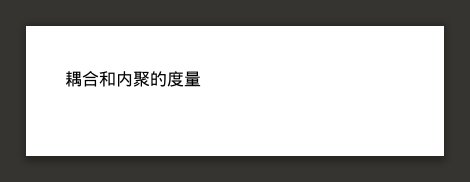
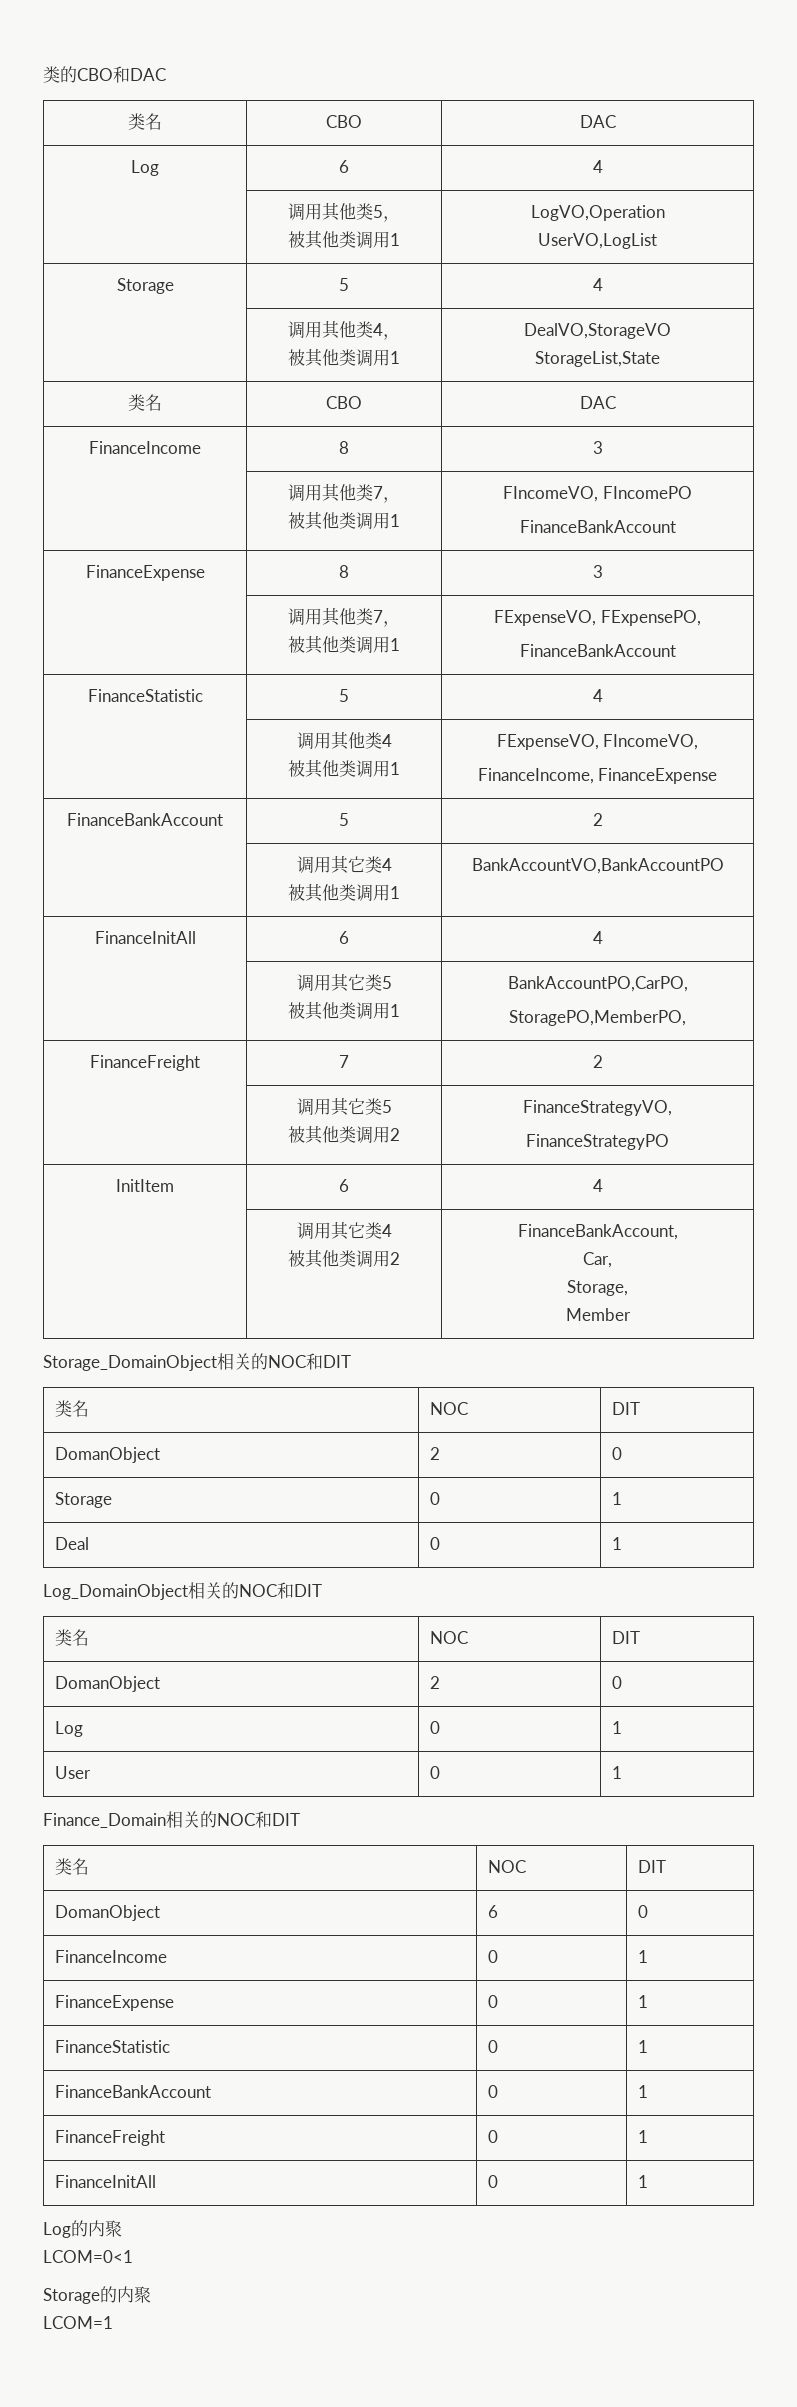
[65,71,201,87] 耦合和内聚的度量 -> [43,66,166,83] [128,113,162,130] [326,115,362,128] [579,115,616,128] [131,160,159,176] [339,160,349,173] [592,160,603,173] [288,202,400,222] [288,230,400,249] [530,205,665,221] [538,233,657,249] [116,278,174,294] [339,278,349,291] [592,278,603,291] [288,320,400,340] [288,348,400,367] [524,323,671,339] [535,351,660,367] [128,394,162,411] [326,396,362,409] [579,396,616,409] [89,441,201,454] [339,441,349,454] [592,441,603,454] [288,483,400,503] [288,511,400,530] [503,486,692,502] [519,520,676,533] [85,565,205,581] [339,565,349,578] [592,565,603,578] [288,607,400,627] [288,635,400,654] [494,610,701,626] [519,644,676,657] [87,689,203,702] [339,689,349,702] [592,689,603,702] [296,731,392,750] [288,759,400,778] [496,734,699,750] [477,768,718,784] [67,813,223,826] [339,813,349,826] [592,813,603,826] [296,855,392,874] [288,883,400,902] [471,858,724,874] [94,931,196,944] [339,931,349,944] [592,931,603,944] [296,973,392,992] [288,1001,400,1020] [507,976,688,992] [509,1010,686,1026] [90,1055,200,1071] [339,1055,349,1068] [592,1055,603,1068] [296,1097,392,1116] [288,1125,400,1144] [523,1100,672,1116] [526,1134,669,1150] [116,1179,174,1192] [339,1179,349,1192] [592,1179,603,1192] [296,1221,392,1240] [288,1249,400,1268] [517,1224,678,1240] [583,1252,612,1268] [567,1280,628,1296] [565,1308,631,1321] [43,1353,351,1371] [54,1400,89,1417] [429,1402,468,1415] [611,1402,640,1415] [54,1447,160,1463] [429,1447,440,1460] [611,1447,622,1460] [54,1492,112,1508] [429,1492,440,1505] [611,1492,622,1505] [54,1537,89,1550] [429,1537,440,1550] [611,1537,622,1550] [43,1582,322,1600] [54,1629,89,1646] [429,1631,468,1644] [611,1631,640,1644] [54,1676,160,1692] [429,1676,440,1689] [611,1676,622,1689] [54,1721,83,1737] [429,1721,440,1734] [611,1721,622,1734] [54,1766,91,1779] [429,1766,440,1779] [611,1766,622,1779] [43,1811,300,1828] [54,1858,89,1875] [487,1860,526,1873] [637,1860,666,1873] [54,1905,160,1921] [487,1905,498,1918] [637,1905,648,1918] [54,1950,167,1963] [487,1950,498,1963] [637,1950,648,1963] [54,1995,174,2011] [487,1995,498,2008] [637,1995,648,2008] [54,2040,170,2053] [487,2040,498,2053] [637,2040,648,2053] [54,2085,211,2098] [487,2085,498,2098] [637,2085,648,2098] [54,2130,165,2146] [487,2130,498,2143] [637,2130,648,2143] [54,2175,156,2188] [487,2175,498,2188] [637,2175,648,2188] [43,2220,122,2238] [43,2250,133,2263] [43,2286,151,2304] [43,2316,113,2329] 类的CBO和DAC // 类名 | CBO | DAC // Log | 6 | 4 // | 调用其他类5， // 被其他类调用1 | LogVO,Operation // UserVO,LogList // Storage | 5 | 4 // | 调用其他类4， // 被其他类调用1 | DealVO,StorageVO // StorageList,State // 类名 | CBO | DAC // FinanceIncome | 8 | 3 // | 调用其他类7， // 被其他类调用1 | FIncomeVO, FIncomePO // FinanceBankAccount // FinanceExpense | 8 | 3 // | 调用其他类7， // 被其他类调用1 | FExpenseVO, FExpensePO, // FinanceBankAccount // FinanceStatistic | 5 | 4 // | 调用其他类4 // 被其他类调用1 | FExpenseVO, FIncomeVO, // FinanceIncome, FinanceExpense // FinanceBankAccount | 5 | 2 // | 调用其它类4 // 被其他类调用1 | BankAccountVO,BankAccountPO // FinanceInitAll | 6 | 4 // | 调用其它类5 // 被其他类调用1 | BankAccountPO,CarPO, // StoragePO,MemberPO, // FinanceFreight | 7 | 2 // | 调用其它类5 // 被其他类调用2 | FinanceStrategyVO, // FinanceStrategyPO // InitItem | 6 | 4 // | 调用其它类4 // 被其他类调用2 | FinanceBankAccount, // Car, // Storage, // Member // Storage_DomainObject相关的NOC和DIT // 类名 | NOC | DIT // DomanObject | 2 | 0 // Storage | 0 | 1 // Deal | 0 | 1 // Log_DomainObject相关的NOC和DIT // 类名 | NOC | DIT // DomanObject | 2 | 0 // Log | 0 | 1 // User | 0 | 1 // Finance_Domain相关的NOC和DIT // 类名 | NOC | DIT // DomanObject | 6 | 0 // FinanceIncome | 0 | 1 // FinanceExpense | 0 | 1 // FinanceStatistic | 0 | 1 // FinanceBankAccount | 0 | 1 // FinanceFreight | 0 | 1 // FinanceInitAll | 0 | 1 // Log的内聚 // LCOM=0<1 // Storage的内聚 // LCOM=1

